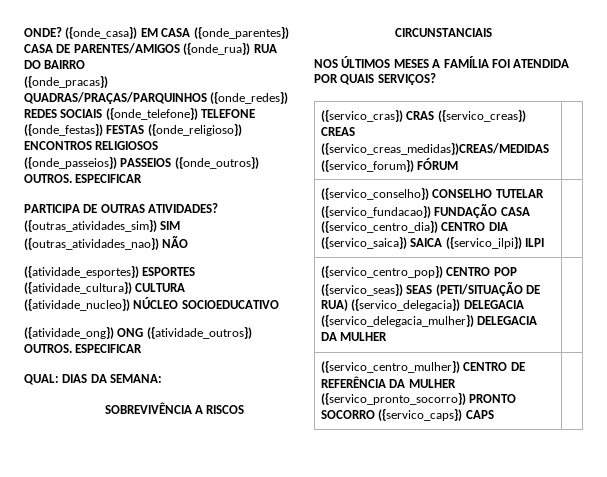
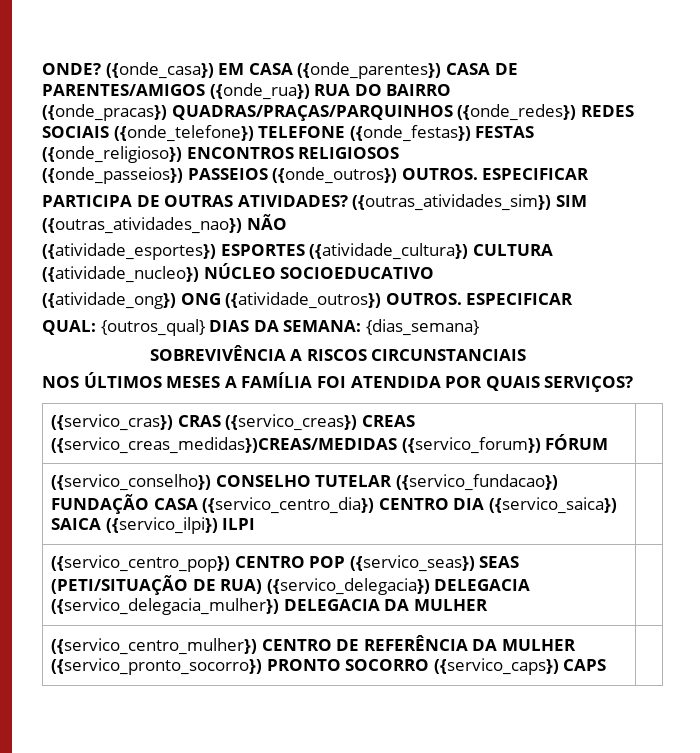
(59, 379) none -> [100,319,205,336] {outros_qual}
(163, 378) none -> [365,319,479,336] {dias_semana}

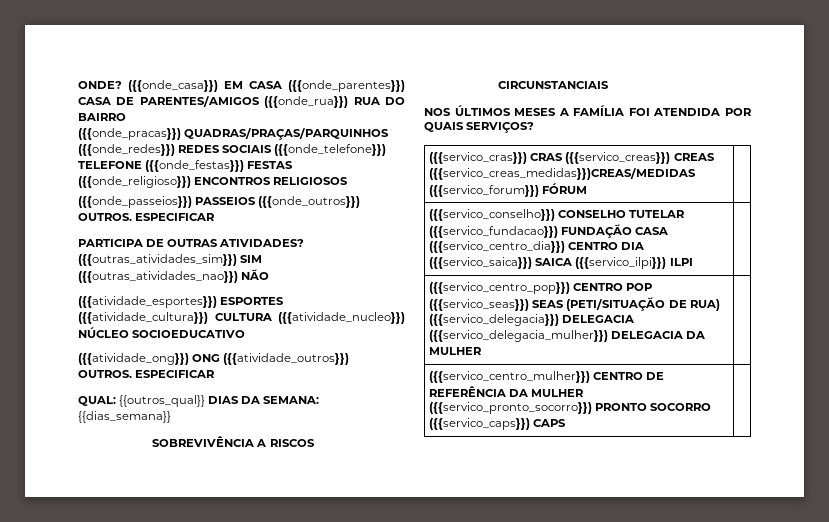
[105,62,214,79] ({onde_casa}) -> [128,80,218,92] ({{onde_casa}})
[297,62,442,79] ({onde_parentes}) -> [288,80,405,92] ({{onde_parentes}})
[209,83,310,100] ({onde_rua}) -> [264,96,349,108] ({{onde_rua}})
[42,104,634,121] [42,125,535,142] [42,146,182,163] ({onde_pracas}) QUADRAS/PRAÇAS/PARQUINHOS ({onde_redes}) REDES SOCIAIS ({onde_telefone}) TELEFONE ({onde_festas}) FESTAS ({onde_religioso}) -> [78,128,390,140] [78,144,387,156] [78,160,294,172] [78,176,191,188] ({{onde_pracas}}) QUADRAS/PRAÇAS/PARQUINHOS ({{onde_redes}}) REDES SOCIAIS ({{onde_telefone}}) TELEFONE ({{onde_festas}}) FESTAS ({{onde_religioso}})
[42,167,398,184] ({onde_passeios}) PASSEIOS ({onde_outros}) -> [78,196,361,208] ({{onde_passeios}}) PASSEIOS ({{onde_outros}})
[352,194,587,211] [42,214,287,234] [42,243,553,260] [42,266,199,283] ({outras_atividades_sim}) SIM ({outras_atividades_nao}) NÃO // ({atividade_esportes}) ESPORTES ({atividade_cultura}) CULTURA ({atividade_nucleo}) -> [78,254,263,266] [78,269,270,283] [78,296,285,308] [78,312,405,324] ({{outras_atividades_sim}}) SIM ({{outras_atividades_nao}}) NÃO // ({{atividade_esportes}}) ESPORTES ({{atividade_cultura}}) CULTURA ({{atividade_nucleo}})
[42,292,382,309] ({atividade_ong}) ONG ({atividade_outros}) -> [78,353,350,365] ({{atividade_ong}}) ONG ({{atividade_outros}})
[100,319,205,336] {outros_qual} -> [119,395,206,407] {{outros_qual}}
[365,319,479,336] {dias_semana} -> [78,411,171,423] {{dias_semana}}
[51,414,415,431] [51,437,541,454] ({servico_cras}) CRAS ({servico_creas}) CREAS ({servico_creas_medidas})CREAS/MEDIDAS ({servico_forum}) -> [429,152,715,164] [429,168,697,180] [429,185,540,197] ({{servico_cras}}) CRAS ({{servico_creas}}) CREAS ({{servico_creas_medidas}})CREAS/MEDIDAS ({{servico_forum}})
[51,474,212,491] ({servico_conselho}) -> [429,209,556,221] ({{servico_conselho}})
[395,474,558,491] ({servico_fundacao}) -> [429,226,559,238] ({{servico_fundacao}})
[202,497,375,514] ({servico_centro_dia}) -> [429,241,566,253] ({{servico_centro_dia}})
[489,497,618,514] [51,517,218,534] ({servico_saica}) SAICA ({servico_ilpi}) -> [429,257,667,269] ({{servico_saica}}) SAICA ({{servico_ilpi}})
[51,555,231,572] ({servico_centro_pop}) -> [429,282,571,294] ({{servico_centro_pop}})
[349,555,475,572] ({servico_seas}) -> [429,299,530,311] ({{servico_seas}})
[266,578,531,595] [51,598,280,615] ({servico_delegacia}) DELEGACIA ({servico_delegacia_mulher}) -> [429,314,635,326] [429,330,609,342] ({{servico_delegacia}}) DELEGACIA ({{servico_delegacia_mulher}})
[51,638,258,655] ({servico_centro_mulher}) -> [429,371,591,383] ({{servico_centro_mulher}})
[51,658,263,675] ({servico_pronto_socorro}) -> [429,402,593,414] ({{servico_pronto_socorro}})
[433,658,559,675] ({servico_caps}) -> [429,418,531,430] ({{servico_caps}})

